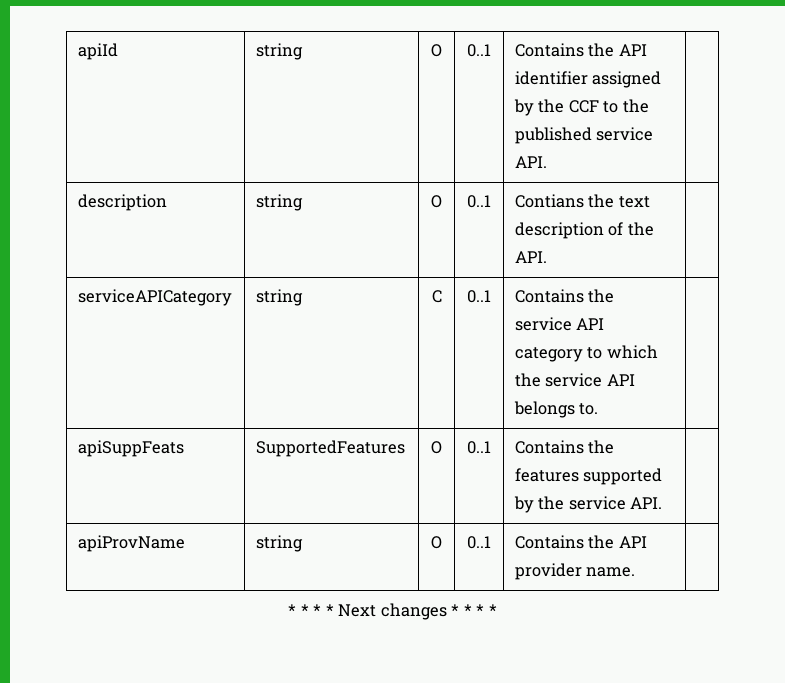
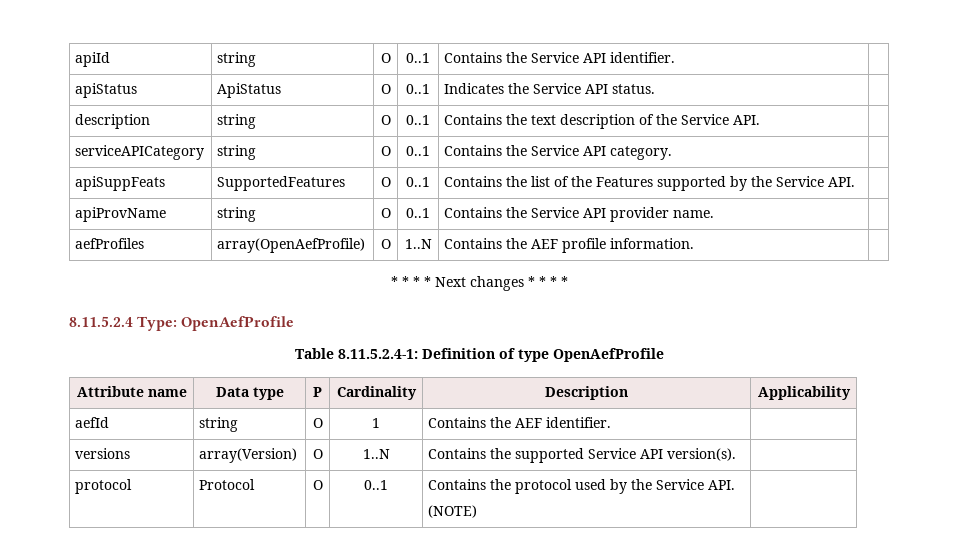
[618,44,647,56] [514,71,662,88] [513,99,649,116] [514,127,654,144] [514,156,547,168] API identifier assigned by the CCF to the published service API. -> [531,52,676,63] [75,83,138,98] [217,83,282,98] [380,84,391,94] [406,84,430,94] [444,83,656,94] Service API identifier. | // apiStatus | ApiStatus | O | 0..1 | Indicates the Service API status.
[514,194,584,208] Contians -> [444,114,503,125] Contains
(654, 229) none -> [681,114,730,125] Service
[431,290,442,303] [467,290,491,303] [514,289,615,303] [514,317,605,331] [514,345,658,362] [514,373,635,387] [513,401,599,418] C | 0..1 | Contains the service API category to which the service API belongs to. -> [380,146,391,156] [406,146,430,156] [444,145,673,160] O | 0..1 | Contains the Service API category.
[514,468,579,482] features -> [531,176,654,187] list of the Features
[568,496,626,510] service -> [776,176,825,187] Service
(615, 542) none -> [531,207,580,218] Service
(636, 572) none -> [75,238,145,249] [217,238,366,253] [380,239,391,249] [404,239,432,249] [444,238,695,253] // aefProfiles | array(OpenAefProfile) | O | 1..N | Contains the AEF profile information. |
(497, 610) none -> [69,316,295,331] [294,348,664,362] [76,386,187,397] [215,387,284,400] [313,387,322,397] [336,386,417,400] [545,386,628,400] [757,386,851,400] [75,417,110,428] [199,417,239,432] [312,418,323,428] [372,418,380,428] [428,417,612,428] [75,448,131,459] [199,448,298,463] [312,449,323,459] [362,449,390,459] [428,448,737,463] [75,479,133,494] [199,479,256,490] [312,480,323,490] [364,480,388,490] [428,479,736,494] [428,505,478,518] // 8.11.5.2.4 Type: OpenAefProfile // Table 8.11.5.2.4-1: Definition of type OpenAefProfile // Attribute name | Data type | P | Cardinality | Description | Applicability // aefId | string | O | 1 | Contains the AEF identifier. | // versions | array(Version) | O | 1..N | Contains the supported Service API version(s). | // protocol | Protocol | O | 0..1 | Contains the protocol used by the Service API. // (NOTE) |

